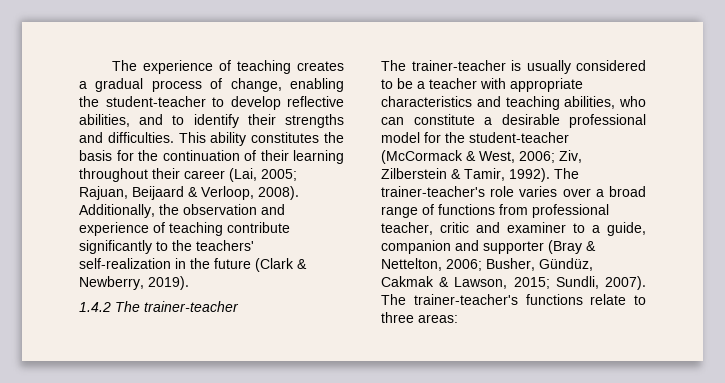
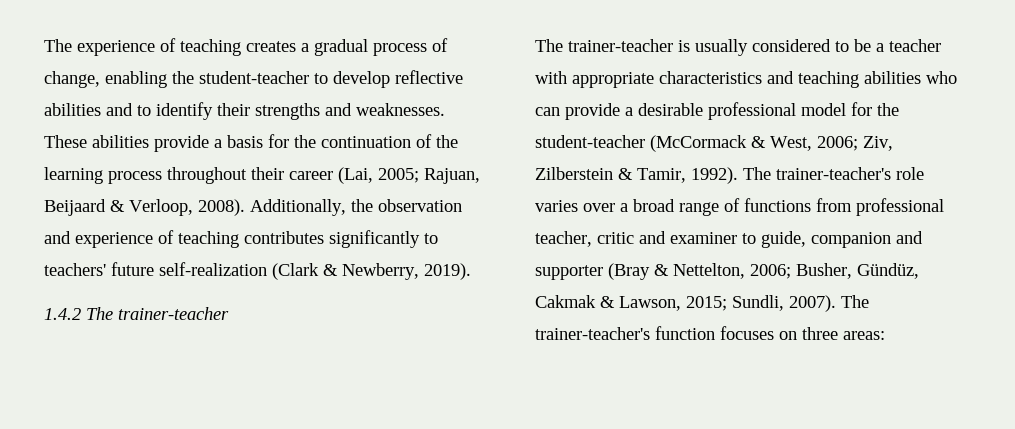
[79,114,130,127] abilities, -> [44,103,101,116] abilities
[107,132,344,146] difficulties. This ability constitutes the -> [356,103,445,116] [44,135,222,152] weaknesses. These abilities provide a
[260,150,344,164] their learning -> [436,135,458,148] [44,167,162,184] the learning process
[227,222,290,233] contribute -> [244,231,324,244] contributes
[172,240,254,251] [79,258,251,269] the teachers' self-realization in the future -> [44,262,267,276] teachers' future self-realization
[564,96,616,109] abilities, -> [864,71,921,84] abilities
[413,114,475,125] constitute -> [565,103,620,120] provide
[592,225,600,233] a -> (756, 238) none
[525,294,646,305] functions relate to -> [655,326,797,340] function focuses on

